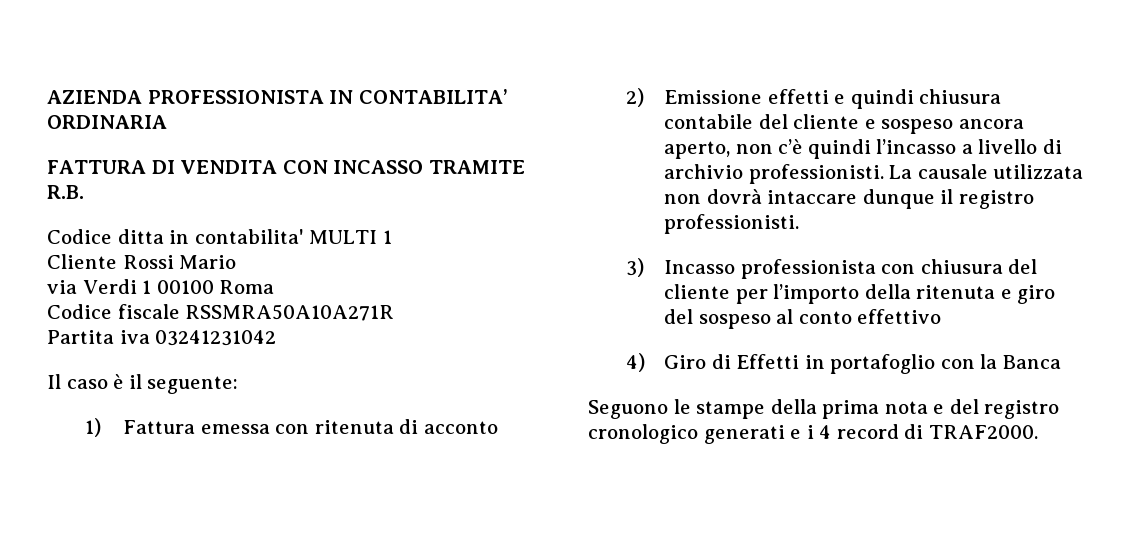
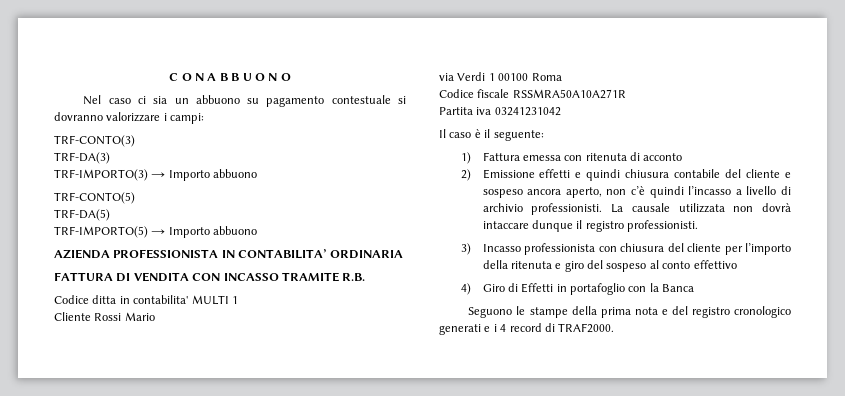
(47, 97) none -> [169,73,291,81] [83,95,407,107] [54,112,205,124] [54,135,135,147] [54,152,110,164] [54,169,258,181] [54,192,135,204] [54,209,110,221] [54,226,258,238] C O N A B B U O N O // Nel caso ci sia un abbuono su pagamento contestuale si dovranno valorizzare i campi: // TRF-CONTO(3) // TRF-DA(3) // TRF-IMPORTO(3) → Importo abbuono // TRF-CONTO(5) // TRF-DA(5) // TRF-IMPORTO(5) → Importo abbuono //

